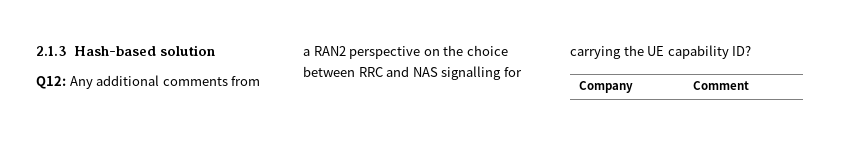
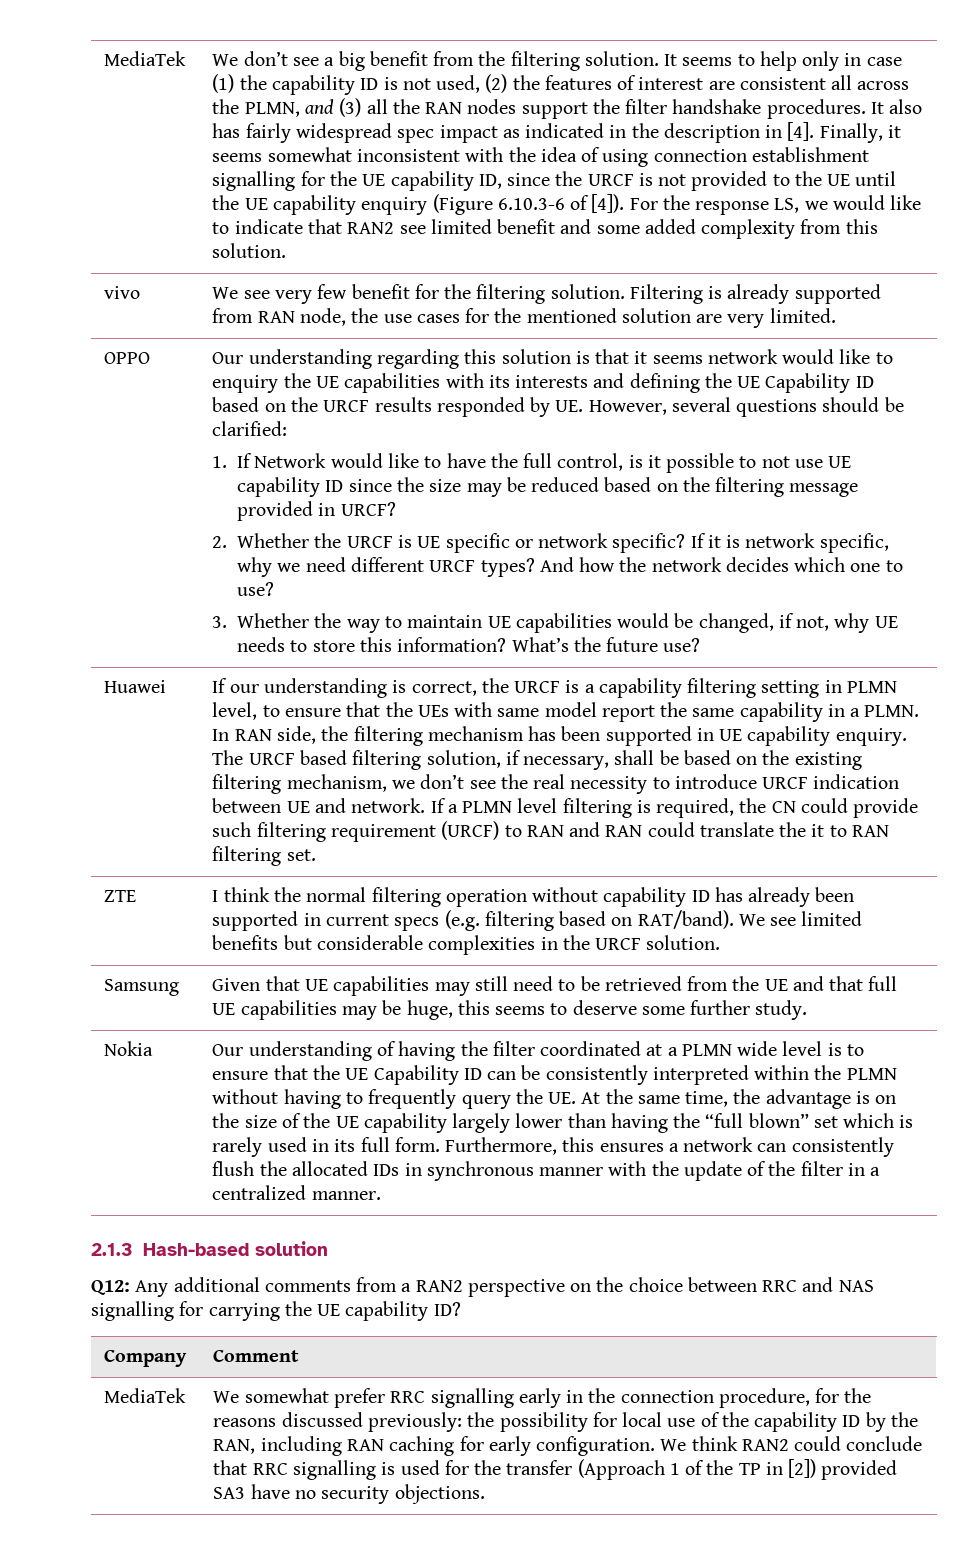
(36, 51) none -> [104,51,187,66] [212,51,902,71] [212,74,910,95] [212,98,923,119] [212,122,901,143] [212,147,869,167] [212,171,897,191] [212,194,922,215] [212,219,878,239] [212,243,287,258] [104,286,141,299] [212,284,881,304] [212,308,836,328] [104,352,151,364] [212,349,893,369] [212,373,874,393] [212,397,904,417] [212,421,288,436] [212,453,852,473] [237,477,859,497] [237,501,396,521] [212,533,889,553] [237,557,903,577] [237,582,275,596] [212,613,898,633] [237,637,701,652] [104,680,167,693] [212,678,897,698] [212,702,920,722] [212,726,907,746] [212,750,862,770] [212,774,900,794] [212,798,919,818] [212,821,889,842] [212,846,316,866] [104,890,137,902] [212,887,855,907] [212,910,863,931] [212,935,721,955] [104,979,180,996] [212,976,898,996] [212,1000,808,1020] [104,1041,154,1056] [212,1041,864,1061] [212,1065,897,1085] [212,1089,897,1109] [212,1113,914,1133] [212,1137,894,1157] [212,1161,881,1181] [212,1185,381,1200] MediaTek | We don’t see a big benefit from the filtering solution. It seems to help only in case (1) the capability ID is not used, (2) the features of interest are consistent all across the PLMN, and (3) all the RAN nodes support the filter handshake procedures. It also has fairly widespread spec impact as indicated in the description in [4]. Finally, it seems somewhat inconsistent with the idea of using connection establishment signalling for the UE capability ID, since the URCF is not provided to the UE until the UE capability enquiry (Figure 6.10.3-6 of [4]). For the response LS, we would like to indicate that RAN2 see limited benefit and some added complexity from this solution. // vivo | We see very few benefit for the filtering solution. Filtering is already supported from RAN node, the use cases for the mentioned solution are very limited. // OPPO | Our understanding regarding this solution is that it seems network would like to enquiry the UE capabilities with its interests and defining the UE Capability ID based on the URCF results responded by UE. However, several questions should be clarified: // 1. If Network would like to have the full control, is it possible to not use UE capability ID since the size may be reduced based on the filtering message provided in URCF? // 2. Whether the URCF is UE specific or network specific? If it is network specific, why we need different URCF types? And how the network decides which one to use? // 3. Whether the way to maintain UE capabilities would be changed, if not, why UE needs to store this information? What’s the future use? // Huawei | If our understanding is correct, the URCF is a capability filtering setting in PLMN level, to ensure that the UEs with same model report the same capability in a PLMN. In RAN side, the filtering mechanism has been supported in UE capability enquiry. The URCF based filtering solution, if necessary, shall be based on the existing filtering mechanism, we don’t see the real necessity to introduce URCF indication between UE and network. If a PLMN level filtering is required, the CN could provide such filtering requirement (URCF) to RAN and RAN could translate the it to RAN filtering set. // ZTE | I think the normal filtering operation without capability ID has already been supported in current specs (e.g. filtering based on RAT/band). We see limited benefits but considerable complexities in the URCF solution. // Samsung | Given that UE capabilities may still need to be retrieved from the UE and that full UE capabilities may be huge, this seems to deserve some further study. // Nokia | Our understanding of having the filter coordinated at a PLMN wide level is to ensure that the UE Capability ID can be consistently interpreted within the PLMN without having to frequently query the UE. At the same time, the advantage is on the size of the UE capability largely lower than having the “full blown” set which is rarely used in its full form. Furthermore, this ensures a network can consistently flush the allocated IDs in synchronous manner with the update of the filter in a centralized manner. //
(749, 85) none -> [104,1388,187,1403] [213,1388,872,1408] [213,1412,918,1432] [213,1436,923,1456] [213,1459,898,1480] [213,1484,485,1504] // MediaTek | We somewhat prefer RRC signalling early in the connection procedure, for the reasons discussed previously: the possibility for local use of the capability ID by the RAN, including RAN caching for early configuration. We think RAN2 could conclude that RRC signalling is used for the transfer (Approach 1 of the TP in [2]) provided SA3 have no security objections.

